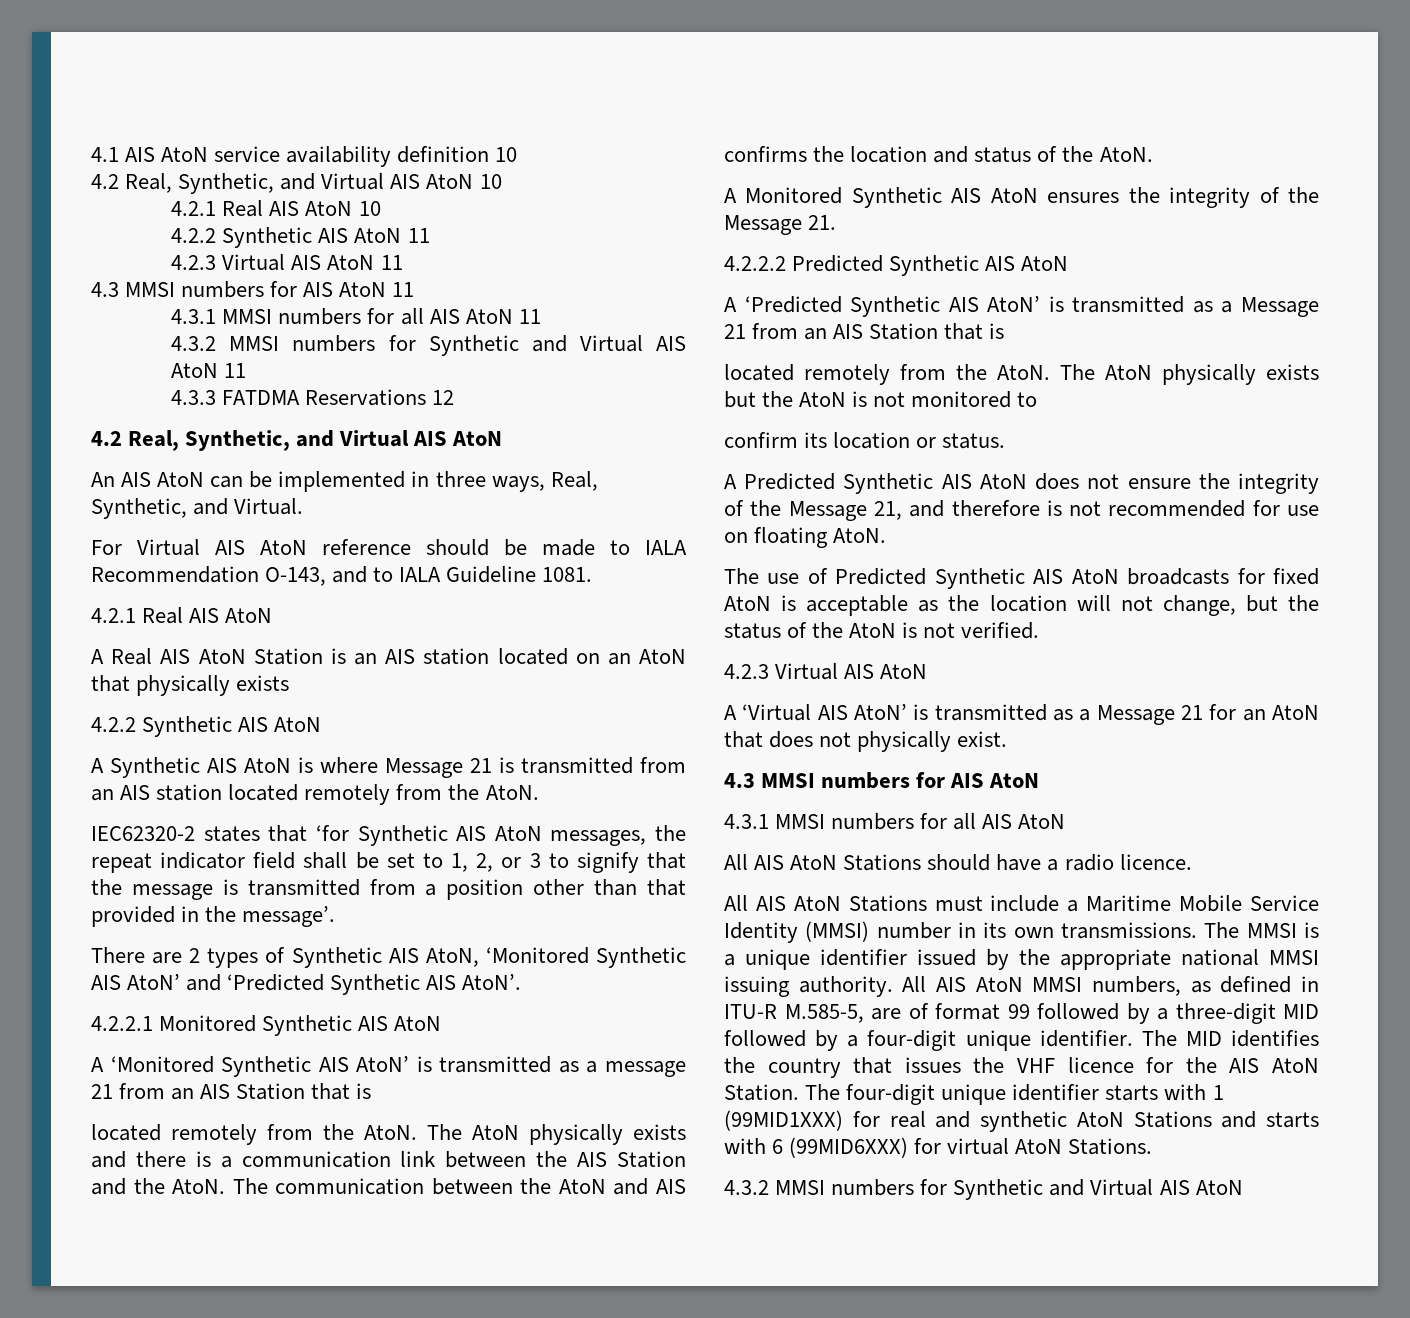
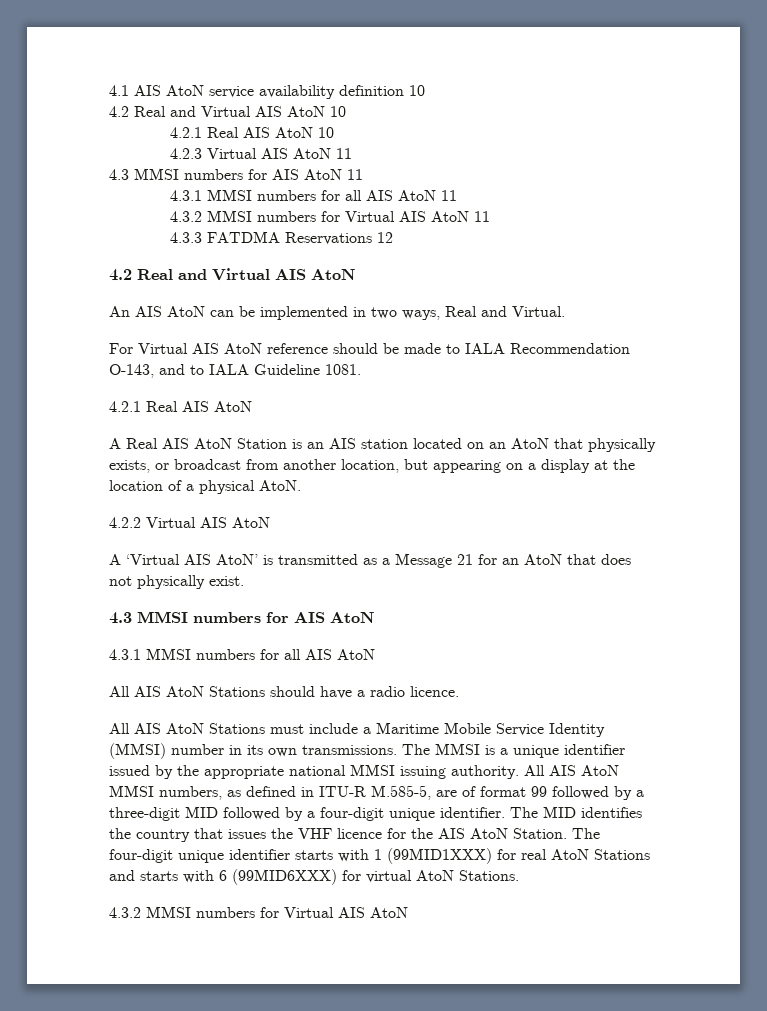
[125,173,275,194] Real, Synthetic, -> [134,106,166,117] Real
[171,227,430,248] // 4.2.2 Synthetic AIS AtoN 11 -> (334, 132) none
[428,335,567,356] Synthetic and -> (340, 216) none
[128,430,291,451] Real, Synthetic, -> [137,269,173,280] Real
[435,471,598,492] [91,498,187,519] three ways, Real, Synthetic, -> [371,306,477,320] two ways, Real
[236,675,290,691] [91,716,322,737] [91,757,686,778] [91,784,539,805] [91,825,686,846] [91,852,686,873] [91,879,686,900] [91,906,336,927] [91,947,686,968] [91,974,522,995] [91,1015,442,1036] [91,1056,686,1077] [91,1083,372,1100] [91,1124,686,1145] [91,1151,687,1168] [91,1178,686,1195] [724,146,1153,163] [724,187,1319,208] [724,215,837,235] [724,255,1069,276] [724,296,1319,317] [724,323,1005,340] [724,364,1319,385] [724,391,1038,408] [724,432,1006,449] [724,473,1319,494] [724,500,1319,521] [724,527,887,548] [724,568,1319,589] [724,595,1319,616] [724,622,1040,639] [724,664,769,679] exists // 4.2.2 Synthetic AIS AtoN // A Synthetic AIS AtoN is where Message 21 is transmitted from an AIS station located remotely from the AtoN. // IEC62320-2 states that ‘for Synthetic AIS AtoN messages, the repeat indicator field shall be set to 1, 2, or 3 to signify that the message is transmitted from a position other than that provided in the message’. // There are 2 types of Synthetic AIS AtoN, ‘Monitored Synthetic AIS AtoN’ and ‘Predicted Synthetic AIS AtoN’. // 4.2.2.1 Monitored Synthetic AIS AtoN // A ‘Monitored Synthetic AIS AtoN’ is transmitted as a message 21 from an AIS Station that is // located remotely from the AtoN. The AtoN physically exists and there is a communication link between the AIS Station and the AtoN. The communication between the AtoN and AIS confirms the location and status of the AtoN. // A Monitored Synthetic AIS AtoN ensures the integrity of the Message 21. // 4.2.2.2 Predicted Synthetic AIS AtoN // A ‘Predicted Synthetic AIS AtoN’ is transmitted as a Message 21 from an AIS Station that is // located remotely from the AtoN. The AtoN physically exists but the AtoN is not monitored to // confirm its location or status. // A Predicted Synthetic AIS AtoN does not ensure the integrity of the Message 21, and therefore is not recommended for use on floating AtoN. // The use of Predicted Synthetic AIS AtoN broadcasts for fixed AtoN is acceptable as the location will not change, but the status of the AtoN is not verified. // 4.2.3 -> [109,459,635,473] [109,480,301,494] [109,517,141,528] exists, or broadcast from another location, but appearing on a display at the location of a physical AtoN. // 4.2.2
[935,1111,1067,1132] and synthetic -> (547, 854) none
[953,1179,1085,1200] Synthetic and -> (279, 912) none

